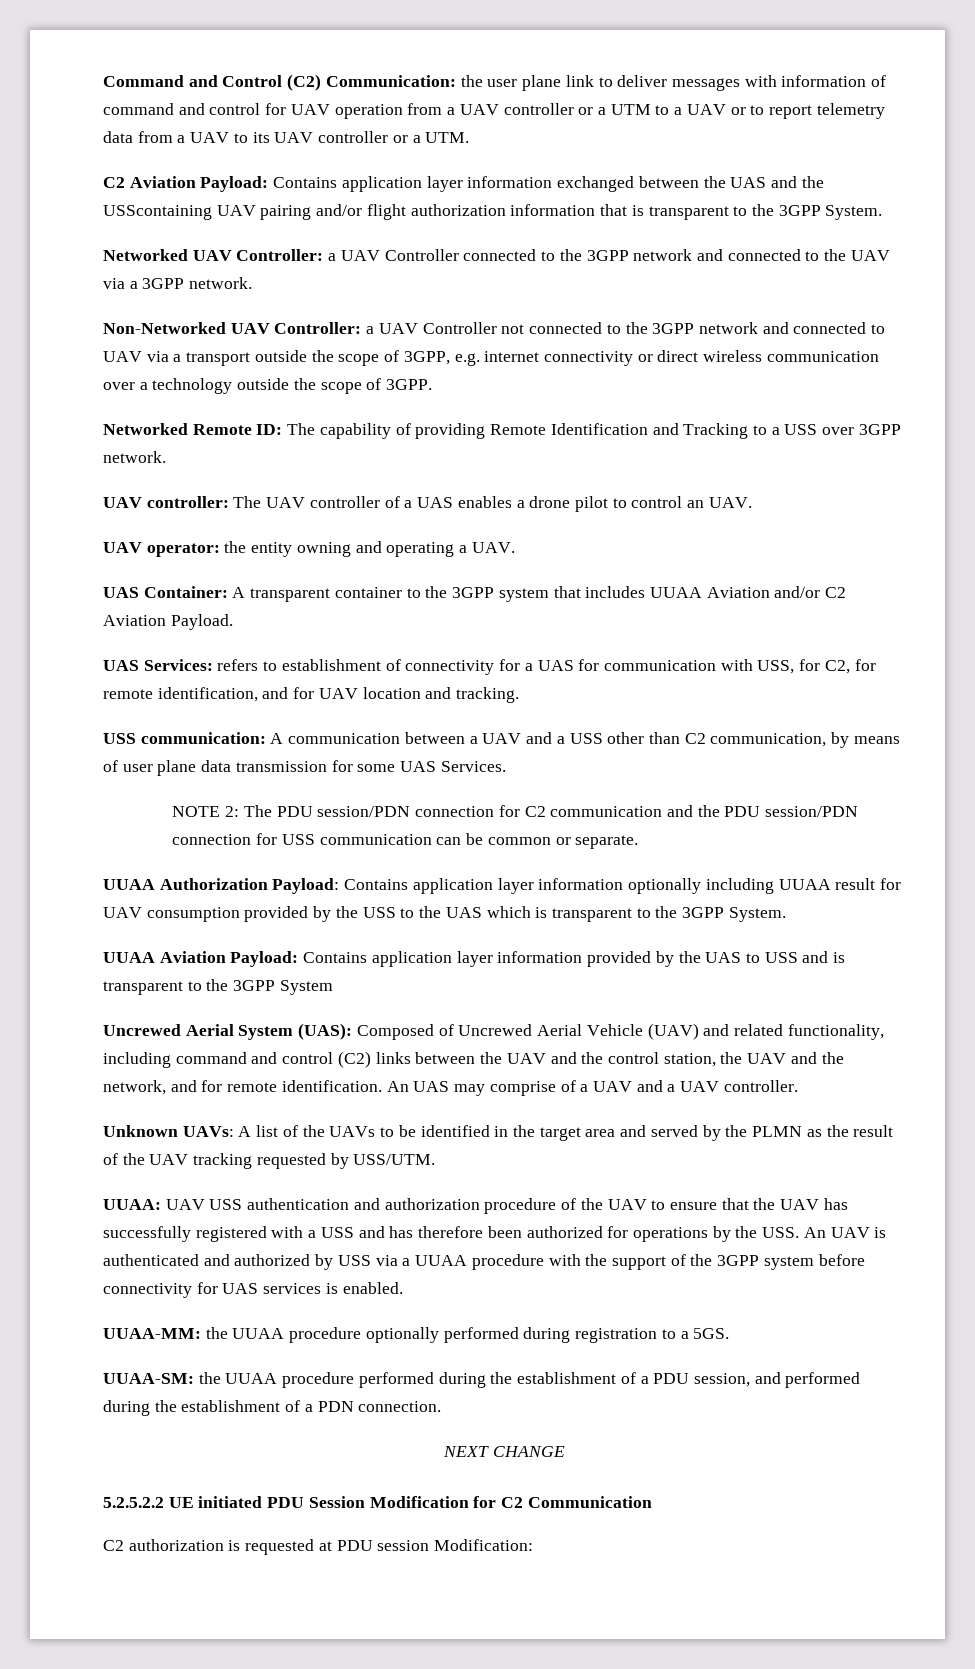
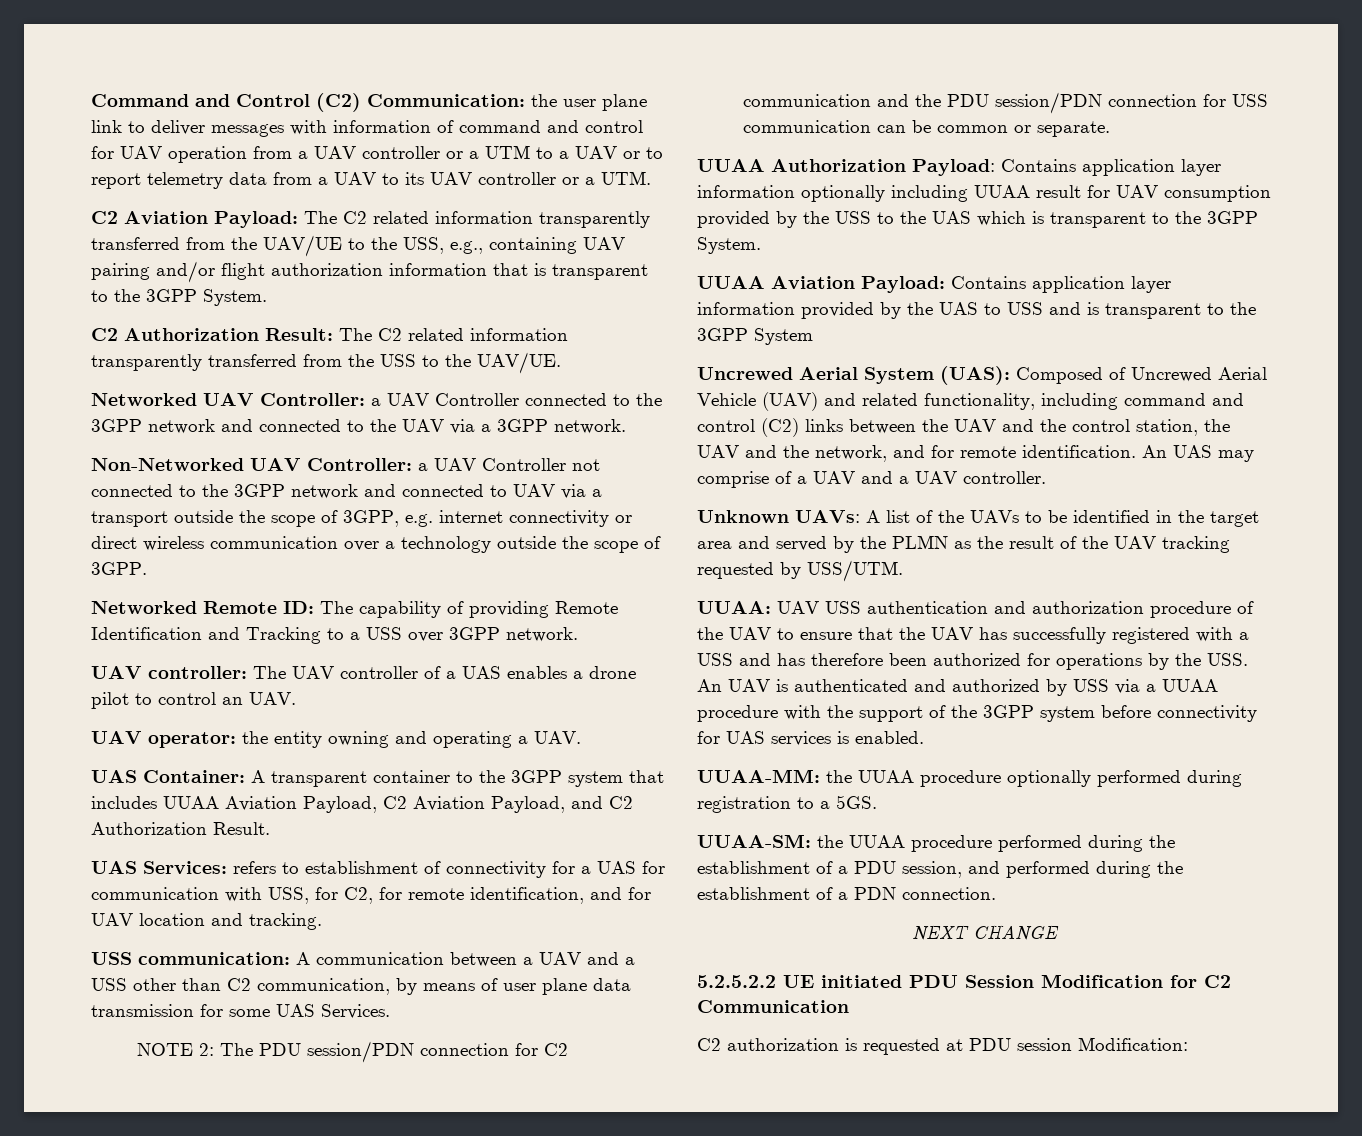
[273,176,824,192] [103,205,212,220] Contains application layer information exchanged between the UAS and the USScontaining -> [304,211,650,228] [91,235,577,257] The C2 related information transparently transferred from the UAV/UE to the USS, e.g., containing
(883, 212) none -> [91,328,568,341] [91,352,561,374] // C2 Authorization Result: The C2 related information transparently transferred from the USS to the UAV/UE.
[774,586,847,598] [103,614,233,630] and/or C2 Aviation Payload. -> [303,796,633,813] [91,822,270,835] Payload, C2 Aviation Payload, and C2 Authorization Result.

